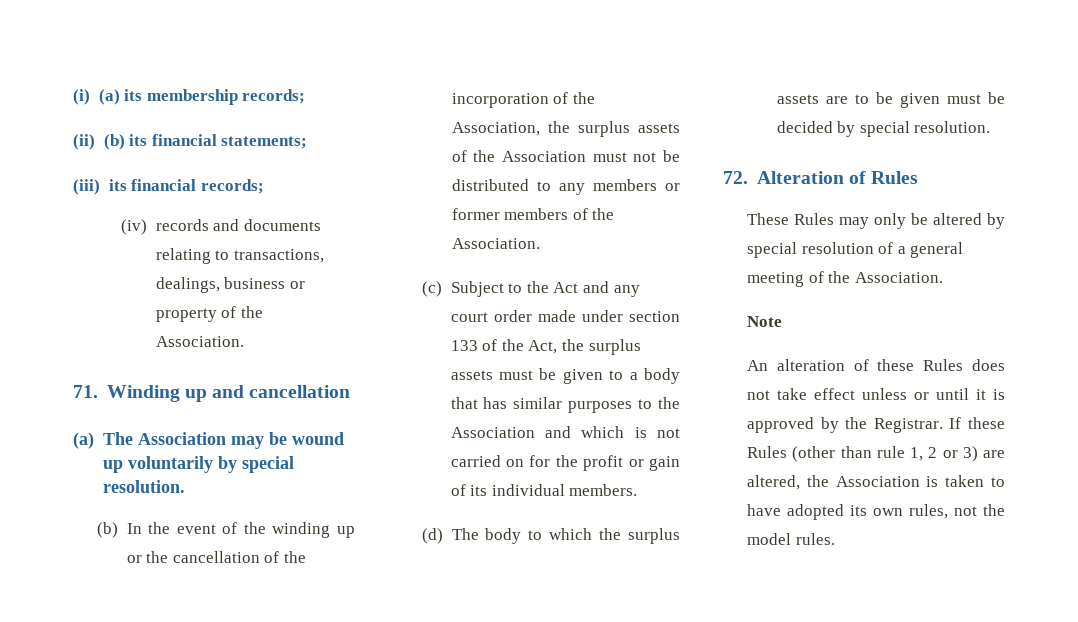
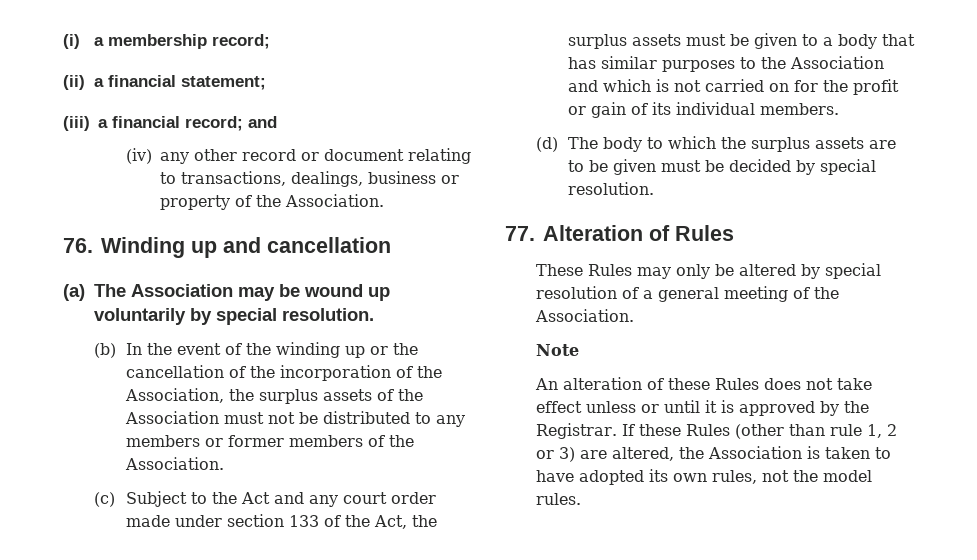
[98,89,306,105] [73,134,308,150] [73,179,264,195] [121,219,321,235] (a) its membership records; // (ii) (b) its financial statements; // (iii) its financial records; // (iv) records and documents -> [94,34,271,49] [63,75,267,90] [63,116,277,131] [125,148,404,164] a membership record; // (ii) a financial statement; // (iii) a financial record; and // (iv) any other record or document
[73,385,98,398] 71. -> [63,238,93,253] 76.
[723,171,748,184] 72. -> [505,226,535,241] 77.

